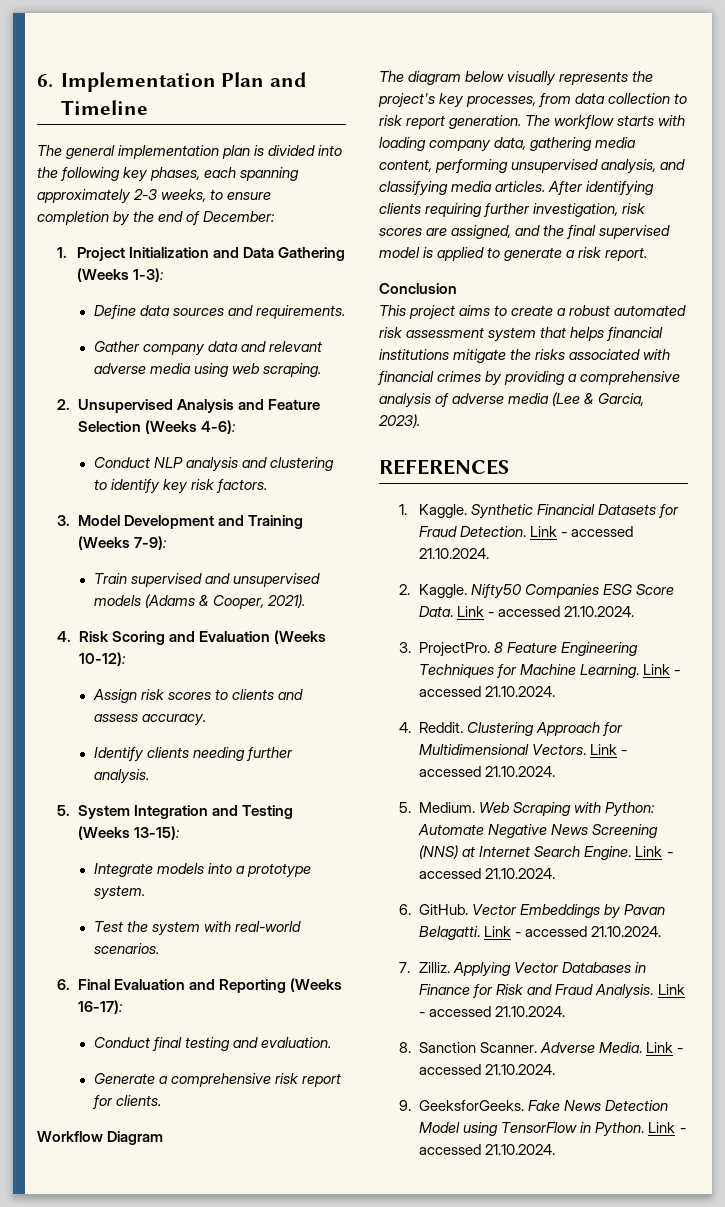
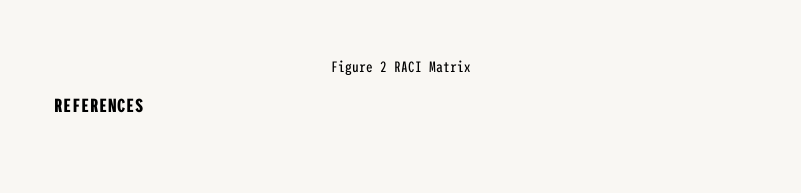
[37,72,306,92] [60,100,148,115] [37,145,343,159] [37,167,300,182] [37,189,272,204] [37,211,276,226] [57,247,346,261] [77,268,165,282] [93,305,345,319] [93,341,322,356] [93,363,321,377] [57,399,320,413] [77,420,236,434] [93,457,334,472] [93,479,267,494] [57,515,303,529] [77,536,167,550] [93,573,320,587] [93,594,305,609] [57,630,326,645] [78,652,126,666] [92,689,303,703] [93,714,206,726] [93,747,293,762] [93,769,149,784] [57,805,293,819] [77,826,180,840] [93,863,311,878] [93,885,145,900] [93,921,301,936] [93,943,159,954] [57,978,342,993] [77,1000,123,1014] [93,1037,331,1051] [93,1073,341,1087] [91,1095,161,1109] [37,1131,164,1145] [379,71,654,86] [378,93,688,108] [379,115,686,129] [379,137,637,152] [379,159,686,174] [379,181,655,196] [379,203,647,217] [379,225,671,239] [379,247,648,261] [379,283,457,294] [379,305,687,320] [379,327,664,342] [379,349,671,363] [377,371,681,386] [379,392,645,408] [378,414,420,428] [379,459,509,475] [399,504,680,519] [419,526,634,537] [419,548,490,559] [399,584,675,599] [419,606,635,617] [399,642,639,657] [419,664,681,678] [419,686,556,697] [399,722,624,736] [419,744,628,755] [419,766,556,777] [399,802,656,817] [418,824,659,838] [419,845,673,860] [419,868,556,879] [399,904,666,919] [419,926,662,940] [399,962,647,977] [419,984,685,999] [419,1006,566,1017] [399,1042,684,1053] [419,1064,556,1075] [399,1100,669,1111] [419,1122,686,1137] [419,1144,556,1155] 6. Implementation Plan and Timeline // The general implementation plan is divided into the following key phases, each spanning approximately 2-3 weeks, to ensure completion by the end of December: // 1. Project Initialization and Data Gathering (Weeks 1-3): // Define data sources and requirements. // Gather company data and relevant adverse media using web scraping. // 2. Unsupervised Analysis and Feature Selection (Weeks 4-6): // Conduct NLP analysis and clustering to identify key risk factors. // 3. Model Development and Training (Weeks 7-9): // Train supervised and unsupervised models (Adams & Cooper, 2021). // 4. Risk Scoring and Evaluation (Weeks 10-12): // Assign risk scores to clients and assess accuracy. // Identify clients needing further analysis. // 5. System Integration and Testing (Weeks 13-15): // Integrate models into a prototype system. // Test the system with real-world scenarios. // 6. Final Evaluation and Reporting (Weeks 16-17): // Conduct final testing and evaluation. // Generate a comprehensive risk report for clients. // Workflow Diagram // The diagram below visually represents the project's key processes, from data collection to risk report generation. The workflow starts with loading company data, gathering media content, performing unsupervised analysis, and classifying media articles. After identifying clients requiring further investigation, risk scores are assigned, and the final supervised model is applied to generate a risk report. // Conclusion // This project aims to create a robust automated risk assessment system that helps financial institutions mitigate the risks associated with financial crimes by providing a comprehensive analysis of adverse media (Lee & Garcia, 2023). // REFERENCES // 1. Kaggle. Synthetic Financial Datasets for Fraud Detection. Link - accessed 21.10.2024. // 2. Kaggle. Nifty50 Companies ESG Score Data. Link - accessed 21.10.2024. // 3. ProjectPro. 8 Feature Engineering Techniques for Machine Learning. Link - accessed 21.10.2024. // 4. Reddit. Clustering Approach for Multidimensional Vectors. Link - accessed 21.10.2024. // 5. Medium. Web Scraping with Python: Automate Negative News Screening (NNS) at Internet Search Engine. Link - accessed 21.10.2024. // 6. GitHub. Vector Embeddings by Pavan Belagatti. Link - accessed 21.10.2024. // 7. Zilliz. Applying Vector Databases in Finance for Risk and Fraud Analysis. Link - accessed 21.10.2024. // 8. Sanction Scanner. Adverse Media. Link - accessed 21.10.2024. // 9. GeeksforGeeks. Fake News Detection Model using TensorFlow in Python. Link - accessed 21.10.2024. -> [330,60,471,76] [54,98,144,113] Figure 2 RACI Matrix // REFERENCES

